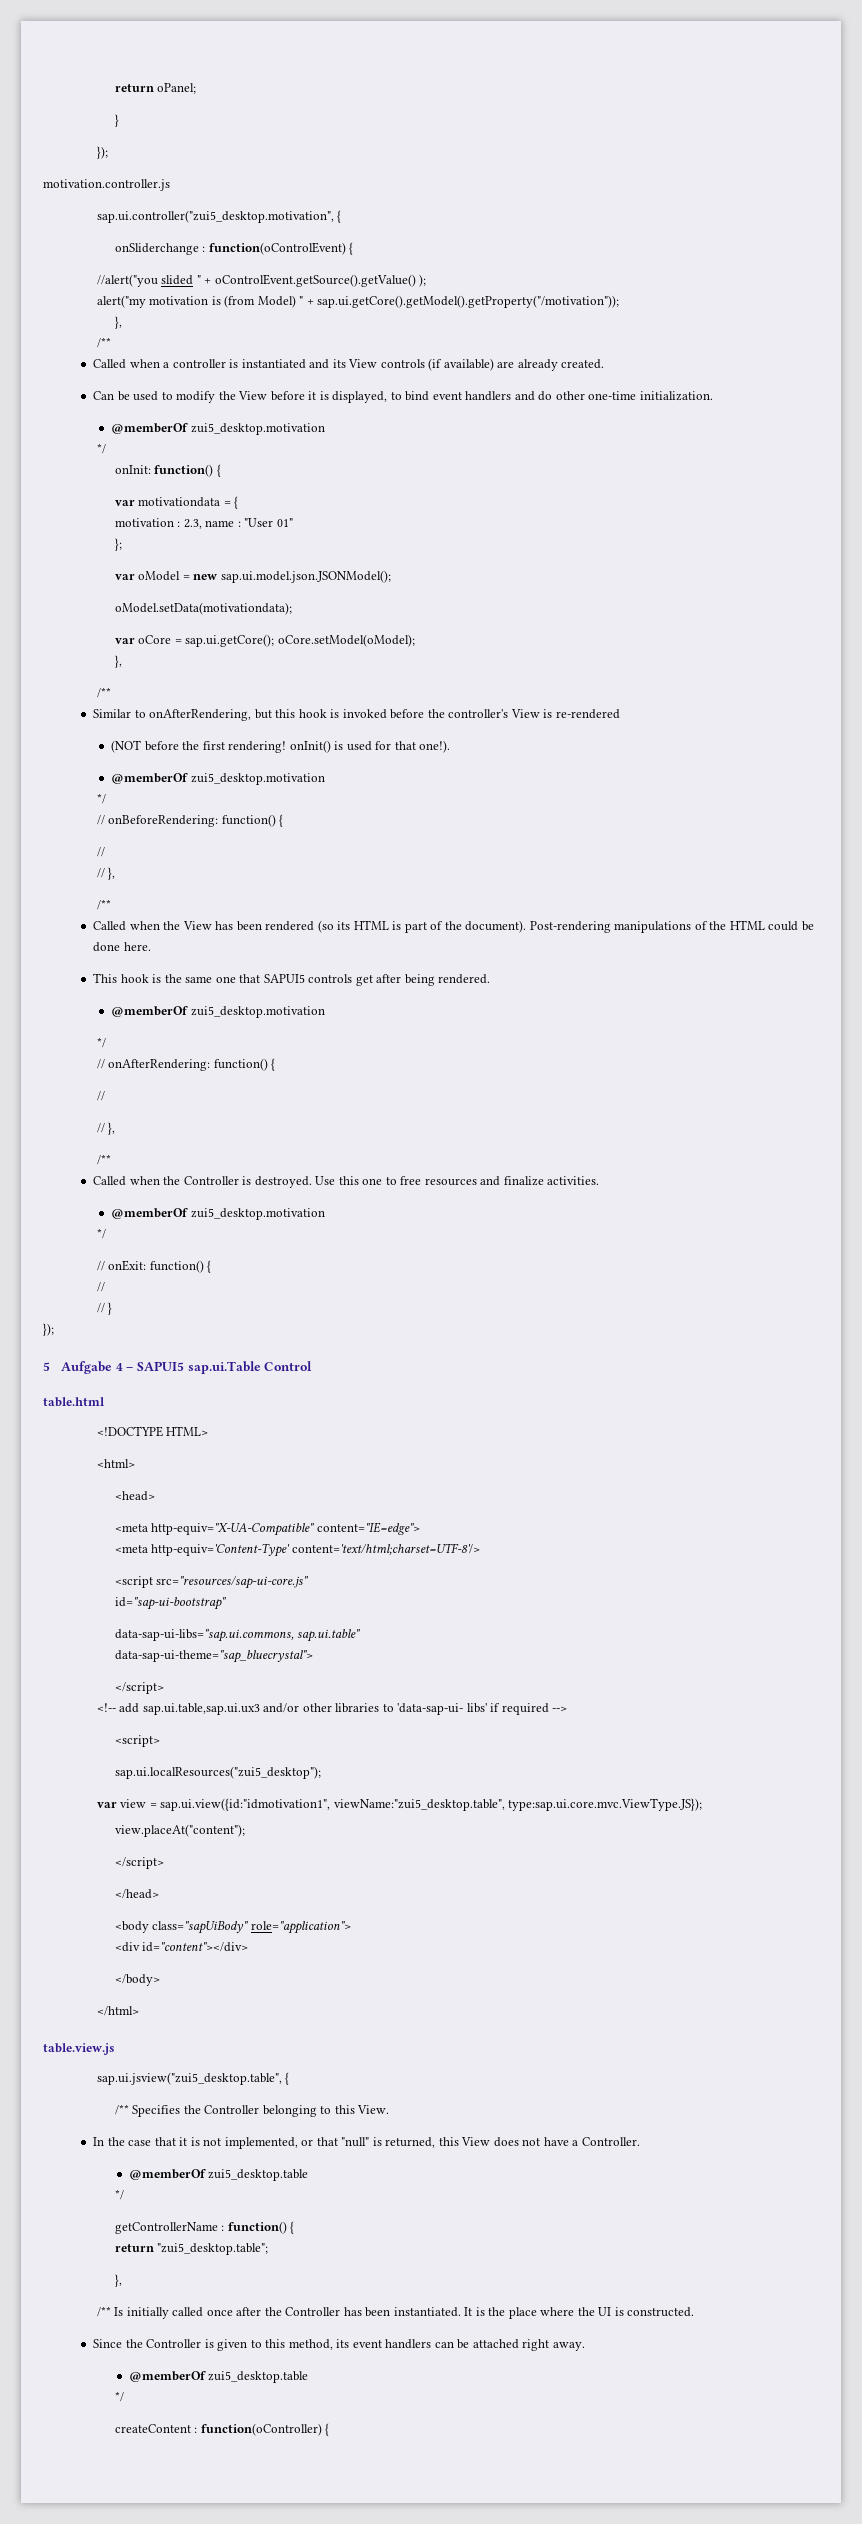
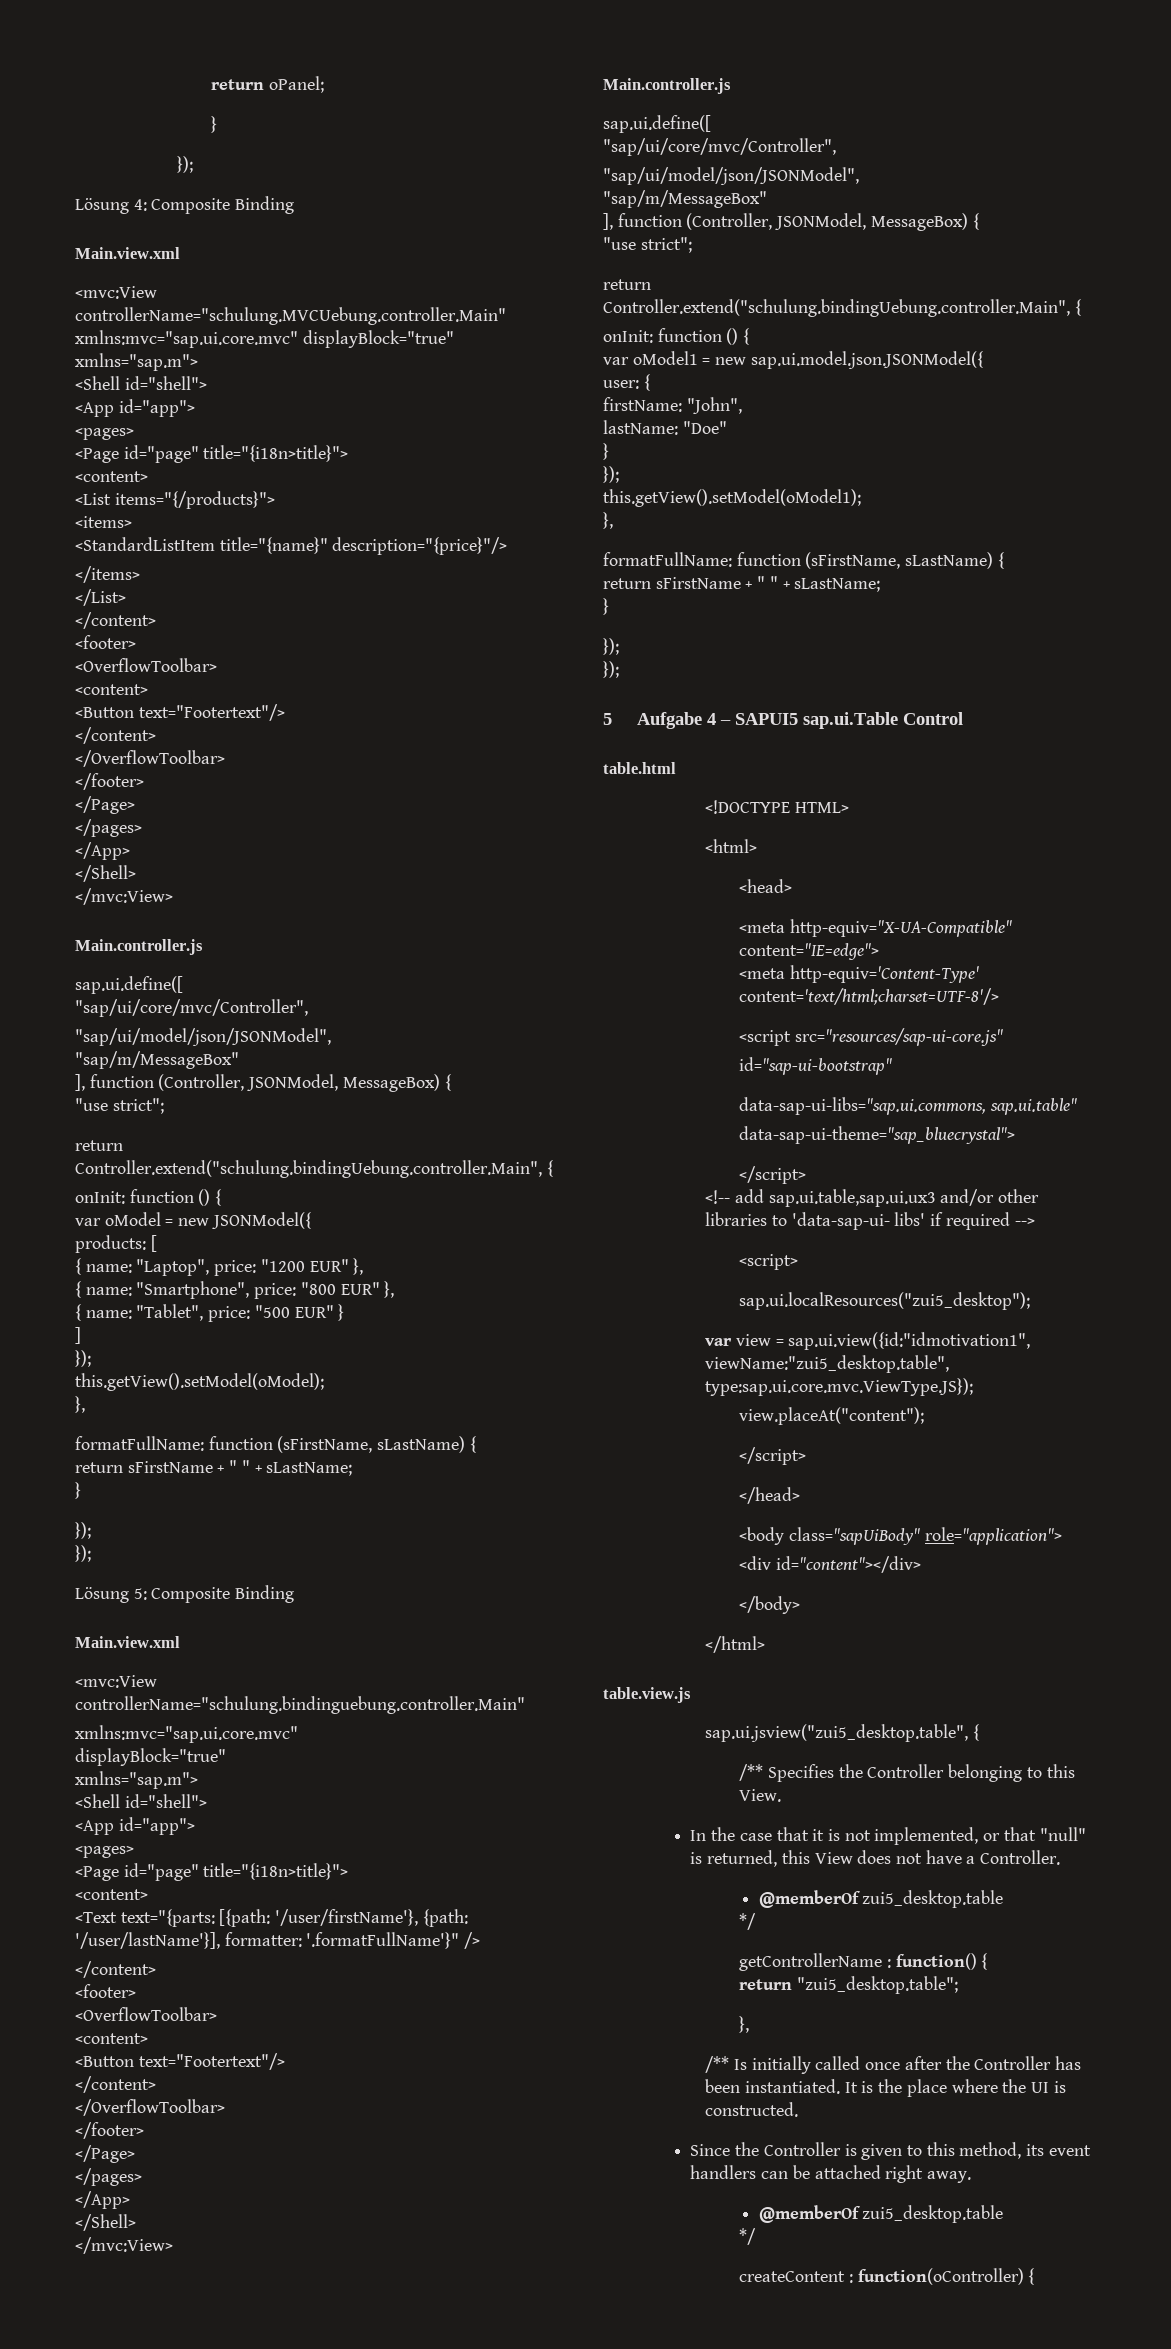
[43,179,170,191] [96,210,342,223] [114,242,354,255] [96,274,427,287] [96,295,620,308] [114,316,122,329] [96,337,111,348] [93,358,605,371] [93,391,713,403] [111,423,325,435] [96,443,106,454] [114,464,221,477] [114,496,239,509] [114,518,293,529] [114,538,122,551] [114,570,391,583] [114,602,292,615] [114,634,415,647] [114,655,122,668] [96,687,111,698] [93,709,620,721] [111,740,451,753] [111,773,325,785] [96,793,106,804] [96,814,284,827] [96,847,105,857] [96,867,116,880] [96,899,111,910] [93,920,814,933] [93,942,151,952] [93,973,491,986] [111,1006,325,1018] [96,1037,106,1048] [96,1058,276,1071] [96,1091,105,1101] [96,1122,116,1135] [96,1154,111,1165] [93,1176,600,1188] [111,1208,325,1220] [96,1228,106,1239] [96,1260,212,1273] [96,1282,105,1292] [96,1302,113,1315] motivation.controller.js // sap.ui.controller("zui5_desktop.motivation", { // onSliderchange : function(oControlEvent) { // //alert("you slided " + oControlEvent.getSource().getValue() ); // alert("my motivation is (from Model) " + sap.ui.getCore().getModel().getProperty("/motivation")); // }, // /** // Called when a controller is instantiated and its View controls (if available) are already created. // Can be used to modify the View before it is displayed, to bind event handlers and do other one-time initialization. // @memberOf zui5_desktop.motivation // */ // onInit: function() { // var motivationdata = { // motivation : 2.3, name : "User 01" // }; // var oModel = new sap.ui.model.json.JSONModel(); // oModel.setData(motivationdata); // var oCore = sap.ui.getCore(); oCore.setModel(oModel); // }, // /** // Similar to onAfterRendering, but this hook is invoked before the controller's View is re-rendered // (NOT before the first rendering! onInit() is used for that one!). // @memberOf zui5_desktop.motivation // */ // // onBeforeRendering: function() { // // // // }, // /** // Called when the View has been rendered (so its HTML is part of the document). Post-rendering manipulations of the HTML could be done here. // This hook is the same one that SAPUI5 controls get after being rendered. // @memberOf zui5_desktop.motivation // */ // // onAfterRendering: function() { // // // // }, // /** // Called when the Controller is destroyed. Use this one to free resources and finalize activities. // @memberOf zui5_desktop.motivation // */ // // onExit: function() { // // // // } -> [75,196,295,214] [75,247,180,259] [75,286,157,299] [75,307,506,325] [75,330,454,348] [75,353,198,371] [75,376,207,390] [75,399,195,417] [75,428,134,440] [75,445,349,463] [75,471,148,482] [75,491,275,509] [75,516,132,528] [75,537,508,555] [75,566,140,583] [75,589,126,606] [75,612,156,629] [75,635,136,649] [75,658,217,672] [75,684,148,695] [75,704,285,721] [75,727,156,744] [75,750,225,767] [75,773,144,790] [75,796,135,814] [75,819,142,837] [75,842,130,860] [75,865,136,882] [75,888,173,905] [75,939,203,955] [75,976,183,994] [75,999,308,1017] [75,1028,331,1046] [75,1051,239,1069] [75,1074,451,1092] [75,1098,164,1114] [75,1140,123,1151] [75,1160,553,1178] [75,1189,222,1206] [75,1212,311,1229] [75,1235,157,1253] [75,1258,364,1276] [75,1281,395,1299] [75,1304,345,1322] [75,1327,81,1344] [75,1350,91,1367] [75,1373,324,1391] [75,1396,85,1413] [75,1436,476,1453] [75,1460,353,1476] [75,1482,81,1499] [75,1522,91,1539] [75,1545,91,1562] [75,1585,295,1603] [75,1636,180,1648] [75,1675,157,1688] [75,1696,525,1714] [75,1725,298,1743] [75,1748,226,1766] [75,1771,198,1789] [75,1794,207,1808] [75,1817,195,1835] [75,1846,134,1858] [75,1863,349,1881] [75,1889,148,1900] [75,1909,468,1927] [75,1932,481,1949] [75,1961,156,1978] [75,1984,136,1998] [75,2007,217,2021] [75,2033,148,2044] [75,2053,285,2070] [75,2076,156,2093] [75,2099,225,2116] [75,2122,144,2139] [75,2145,135,2163] [75,2168,142,2186] [75,2191,130,2209] [75,2214,136,2231] [75,2237,173,2254] [603,78,731,94] [603,115,711,133] [603,138,836,156] [603,167,859,185] [603,190,767,208] [603,213,979,231] [603,237,692,253] [603,279,651,290] [603,299,1081,317] [603,328,750,345] [603,351,983,369] [603,374,650,391] [603,397,742,414] [603,420,727,435] [603,443,609,460] [603,466,619,483] [603,489,861,507] [603,512,613,529] [603,552,1004,569] [603,576,881,592] [603,598,609,615] [603,638,619,655] Lösung 4: Composite Binding // Main.view.xml // <mvc:View controllerName="schulung.MVCUebung.controller.Main" xmlns:mvc="sap.ui.core.mvc" displayBlock="true" xmlns="sap.m"> // <Shell id="shell"> // <App id="app"> // <pages> // <Page id="page" title="{i18n>title}"> // <content> // <List items="{/products}"> // <items> // <StandardListItem title="{name}" description="{price}"/> // </items> // </List> // </content> // <footer> // <OverflowToolbar> // <content> // <Button text="Footertext"/> // </content> // </OverflowToolbar> // </footer> // </Page> // </pages> // </App> // </Shell> // </mvc:View> // Main.controller.js // sap.ui.define([ // "sap/ui/core/mvc/Controller", // "sap/ui/model/json/JSONModel", // "sap/m/MessageBox" // ], function (Controller, JSONModel, MessageBox) { // "use strict"; // return Controller.extend("schulung.bindingUebung.controller.Main", { // onInit: function () { // var oModel = new JSONModel({ // products: [ // { name: "Laptop", price: "1200 EUR" }, // { name: "Smartphone", price: "800 EUR" }, // { name: "Tablet", price: "500 EUR" } // ] // }); // this.getView().setModel(oModel); // }, // formatFullName: function (sFirstName, sLastName) { // return sFirstName + " " + sLastName; // } // }); // }); // Lösung 5: Composite Binding // Main.view.xml // <mvc:View controllerName="schulung.bindinguebung.controller.Main" // xmlns:mvc="sap.ui.core.mvc" // displayBlock="true" // xmlns="sap.m"> // <Shell id="shell"> // <App id="app"> // <pages> // <Page id="page" title="{i18n>title}"> // <content> // <Text text="{parts: [{path: '/user/firstName'}, {path: '/user/lastName'}], formatter: '.formatFullName'}" /> // </content> // <footer> // <OverflowToolbar> // <content> // <Button text="Footertext"/> // </content> // </OverflowToolbar> // </footer> // </Page> // </pages> // </App> // </Shell> // </mvc:View> // Main.controller.js // sap.ui.define([ // "sap/ui/core/mvc/Controller", // "sap/ui/model/json/JSONModel", // "sap/m/MessageBox" // ], function (Controller, JSONModel, MessageBox) { // "use strict"; // return Controller.extend("schulung.bindingUebung.controller.Main", { // onInit: function () { // var oModel1 = new sap.ui.model.json.JSONModel({ // user: { // firstName: "John", // lastName: "Doe" // } // }); // this.getView().setModel(oModel1); // }, // formatFullName: function (sFirstName, sLastName) { // return sFirstName + " " + sLastName; // } // });

